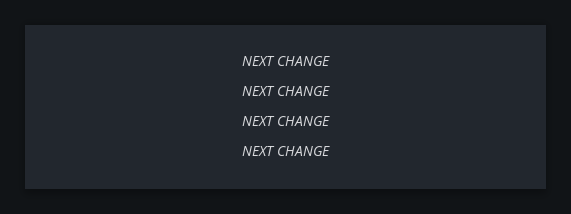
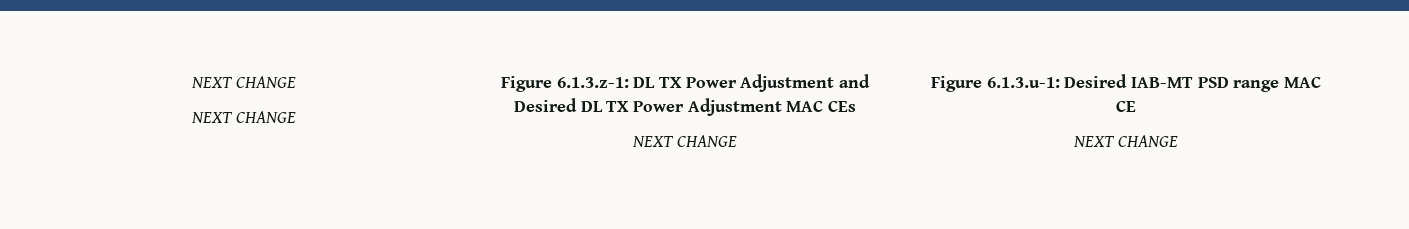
[242,56,330,66] [242,86,330,96] [242,116,330,126] NEXT CHANGE // NEXT CHANGE // NEXT CHANGE -> [190,76,297,88] [190,111,297,123] [500,74,871,92] [513,98,857,116] [631,135,738,147] [930,74,1322,92] [1116,101,1136,112] NEXT CHANGE // NEXT CHANGE // Figure 6.1.3.z-1: DL TX Power Adjustment and Desired DL TX Power Adjustment MAC CEs // NEXT CHANGE // Figure 6.1.3.u-1: Desired IAB-MT PSD range MAC CE

